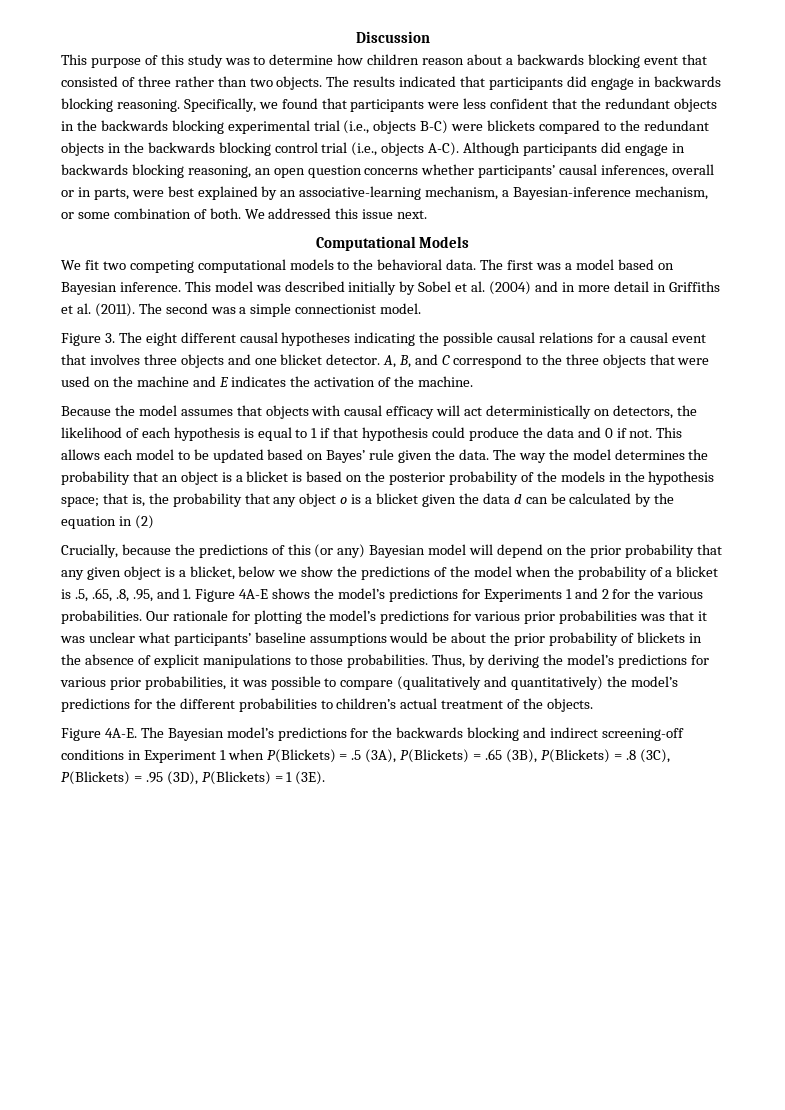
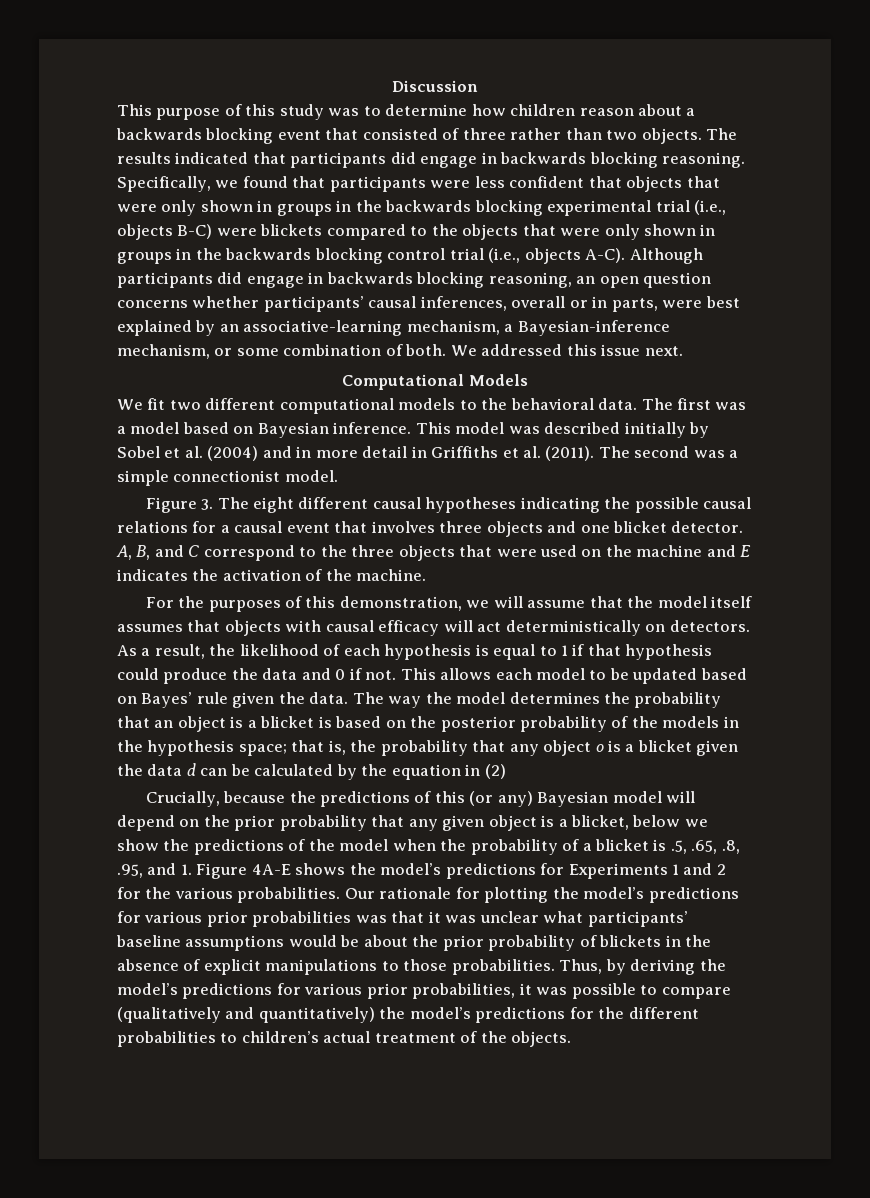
[581,98,717,112] the redundant objects -> [626,176,720,192] [117,200,332,216] objects that were only shown in groups
[643,120,709,131] [61,142,104,156] redundant objects -> [462,224,716,240] [117,252,172,264] objects that were only shown in groups
[129,260,194,273] competing -> [205,398,276,410] different
[61,405,177,416] Because the model -> [145,596,753,612] For the purposes of this demonstration, we will assume that the model itself
[612,405,673,419] detectors, -> [669,620,750,632] [117,644,205,659] detectors. As a result,
[61,727,684,741] [61,749,670,763] [61,771,326,785] // Figure 4A-E. The Bayesian model’s predictions for the backwards blocking and indirect screening-off conditions in Experiment 1 when P(Blickets) = .5 (3A), P(Blickets) = .65 (3B), P(Blickets) = .8 (3C), P(Blickets) = .95 (3D), P(Blickets) = 1 (3E). -> (572, 1039) none

